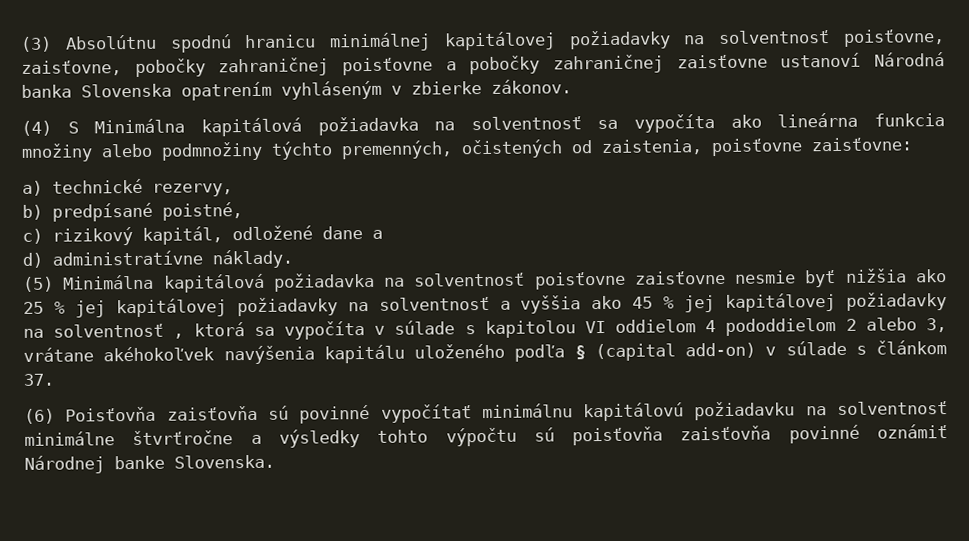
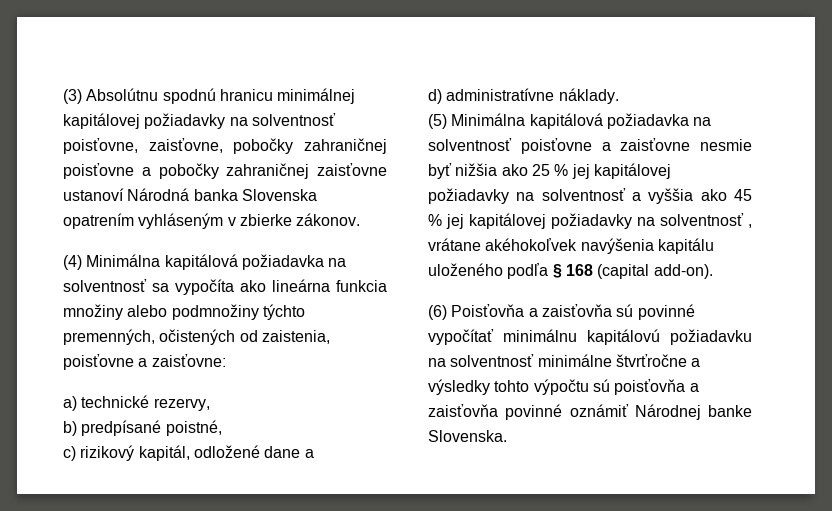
[67,121,79,134] S -> (82, 262) none
(803, 147) none -> [138,358,148,367] a
(626, 280) none -> [601,142,611,151] a
[193,317,947,340] ktorá sa vypočíta v súlade s kapitolou VI oddielom 4 pododdielom 2 alebo 3, -> (752, 226) none
[594,340,947,362] [23,373,54,386] (capital add-on) v súlade s článkom 37. -> [565,264,713,279] 168 (capital add-on).
(157, 414) none -> [528,308,538,317] a
(664, 436) none -> [689,383,699,392] a

